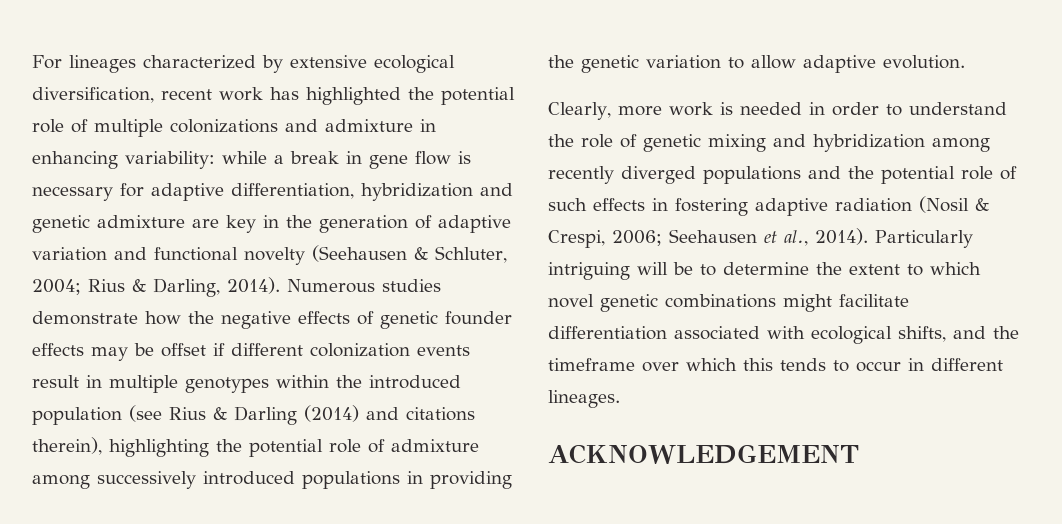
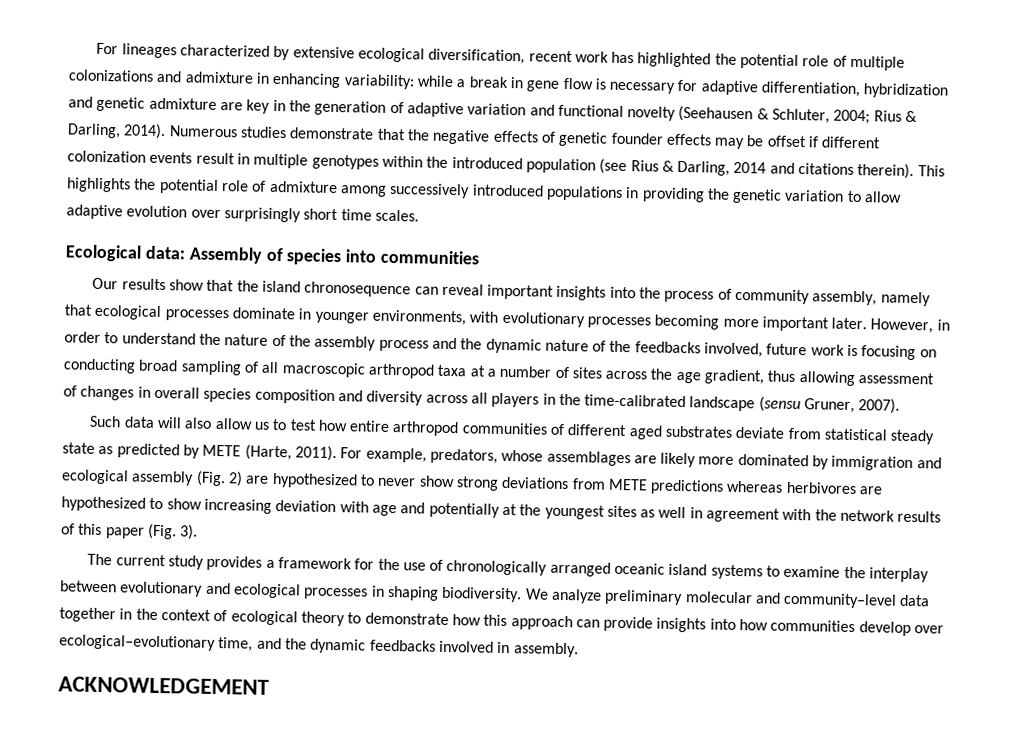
[145,311,181,325] how -> [376,128,406,141] that
[234,405,475,425] [32,437,209,457] Darling (2014) and citations therein), highlighting -> [677,160,945,180] [66,177,131,193] Darling, 2014 and citations therein). This highlights
[883,55,965,69] [548,102,802,120] evolution. // Clearly, more work is needed -> [126,205,419,223] [65,244,480,266] [92,277,931,307] [64,304,934,334] evolution over surprisingly short time scales. // Ecological data: Assembly of species into communities // Our results show that the island chronosequence can reveal important insights into the process of community assembly, namely that ecological processes dominate in younger environments, with evolutionary processes becoming more important later. However,
[581,134,990,152] [548,166,1017,184] [548,196,989,216] [548,228,973,248] [548,262,981,280] [548,294,909,312] [548,326,1019,344] [548,358,1003,372] [548,390,620,408] role of genetic mixing and hybridization among recently diverged populations and the potential role of such effects in fostering adaptive radiation (Nosil & Crespi, 2006; Seehausen et al., 2014). Particularly intriguing will be to determine the extent to which novel genetic combinations might facilitate differentiation associated with ecological shifts, and the timeframe over which this tends to occur in different lineages. -> [224,334,937,361] [63,358,935,387] [63,385,901,414] [89,415,935,445] [62,442,942,472] [61,469,883,495] [61,496,942,523] [61,523,199,540] [87,553,930,583] [60,580,931,609] [59,607,945,637] [59,634,579,658] nature of the assembly process and the dynamic nature of the feedbacks involved, future work is focusing on conducting broad sampling of all macroscopic arthropod taxa at a number of sites across the age gradient, thus allowing assessment of changes in overall species composition and diversity across all players in the time-calibrated landscape (sensu Gruner, 2007). // Such data will also allow us to test how entire arthropod communities of different aged substrates deviate from statistical steady state as predicted by METE (Harte, 2011). For example, predators, whose assemblages are likely more dominated by immigration and ecological assembly (Fig. 2) are hypothesized to never show strong deviations from METE predictions whereas herbivores are hypothesized to show increasing deviation with age and potentially at the youngest sites as well in agreement with the network results of this paper (Fig. 3). // The current study provides a framework for the use of chronologically arranged oceanic island systems to examine the interplay between evolutionary and ecological processes in shaping biodiversity. We analyze preliminary molecular and community–level data together in the context of ecological theory to demonstrate how this approach can provide insights into how communities develop over ecological–evolutionary time, and the dynamic feedbacks involved in assembly.

